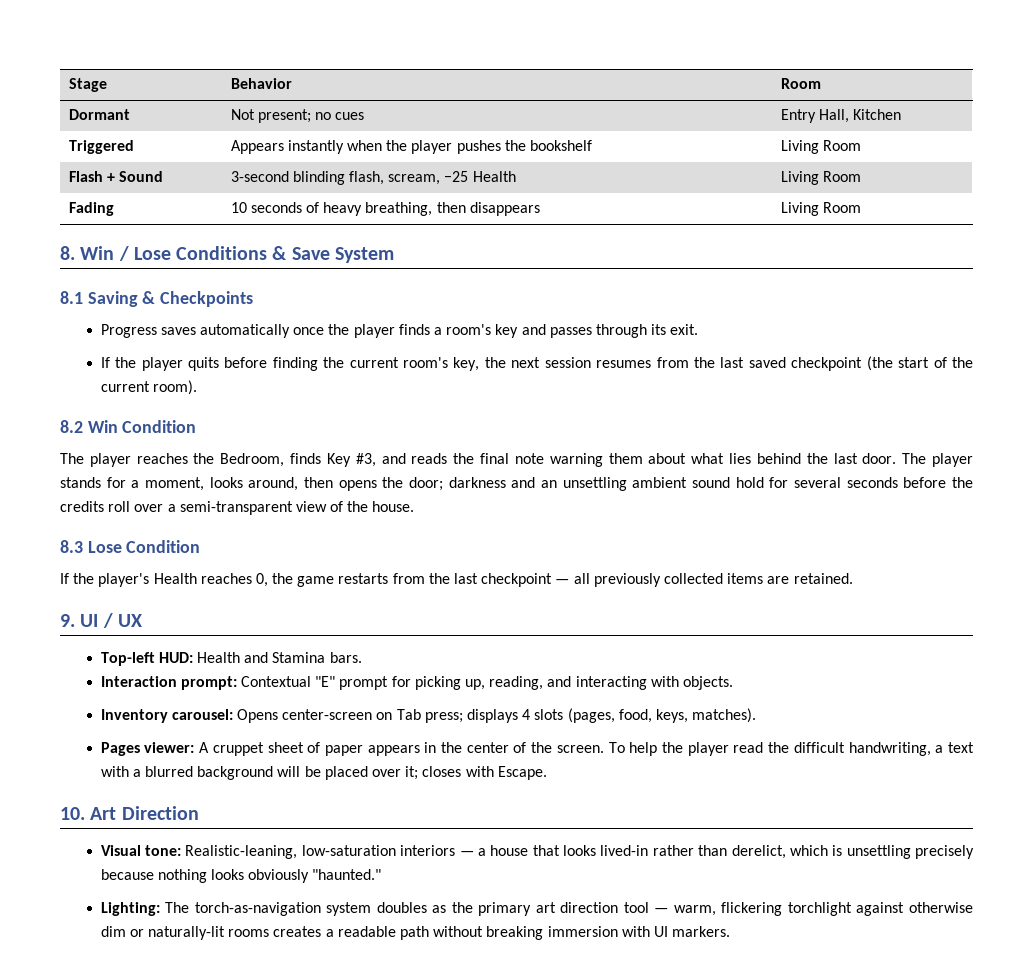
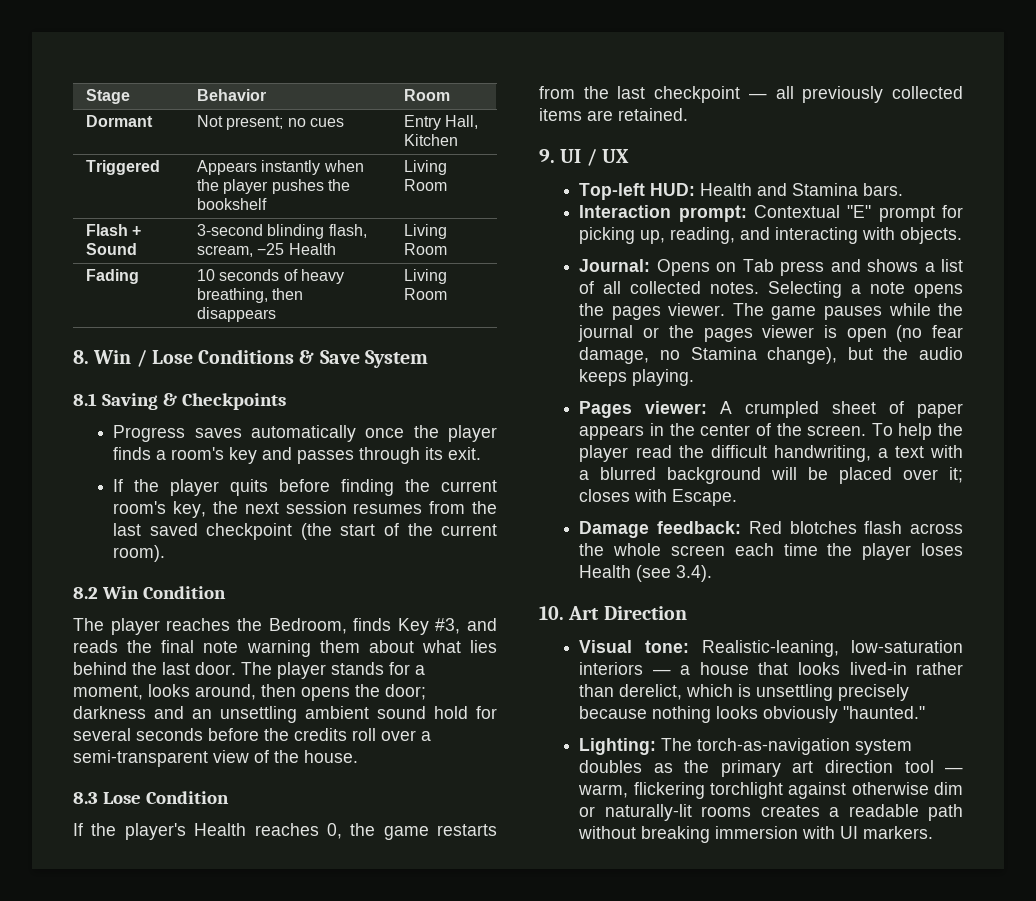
[100,708,757,723] Inventory carousel: Opens center-screen on Tab press; displays 4 slots (pages, food, keys, matches). -> [579,259,963,276] [579,281,963,298] [579,303,963,320] [578,325,963,342] [579,347,963,364] [579,369,695,386] Journal: Opens on Tab press and shows a list of all collected notes. Selecting a note opens the pages viewer. The game pauses while the journal or the pages viewer is open (no fear damage, no Stamina change), but the audio keeps playing.
[212,742,264,756] cruppet -> [745,401,820,418] crumpled
(547, 773) none -> [579,521,963,538] [579,543,963,560] [579,565,713,582] // Damage feedback: Red blotches flash across the whole screen each time the player loses Health (see 3.4).

